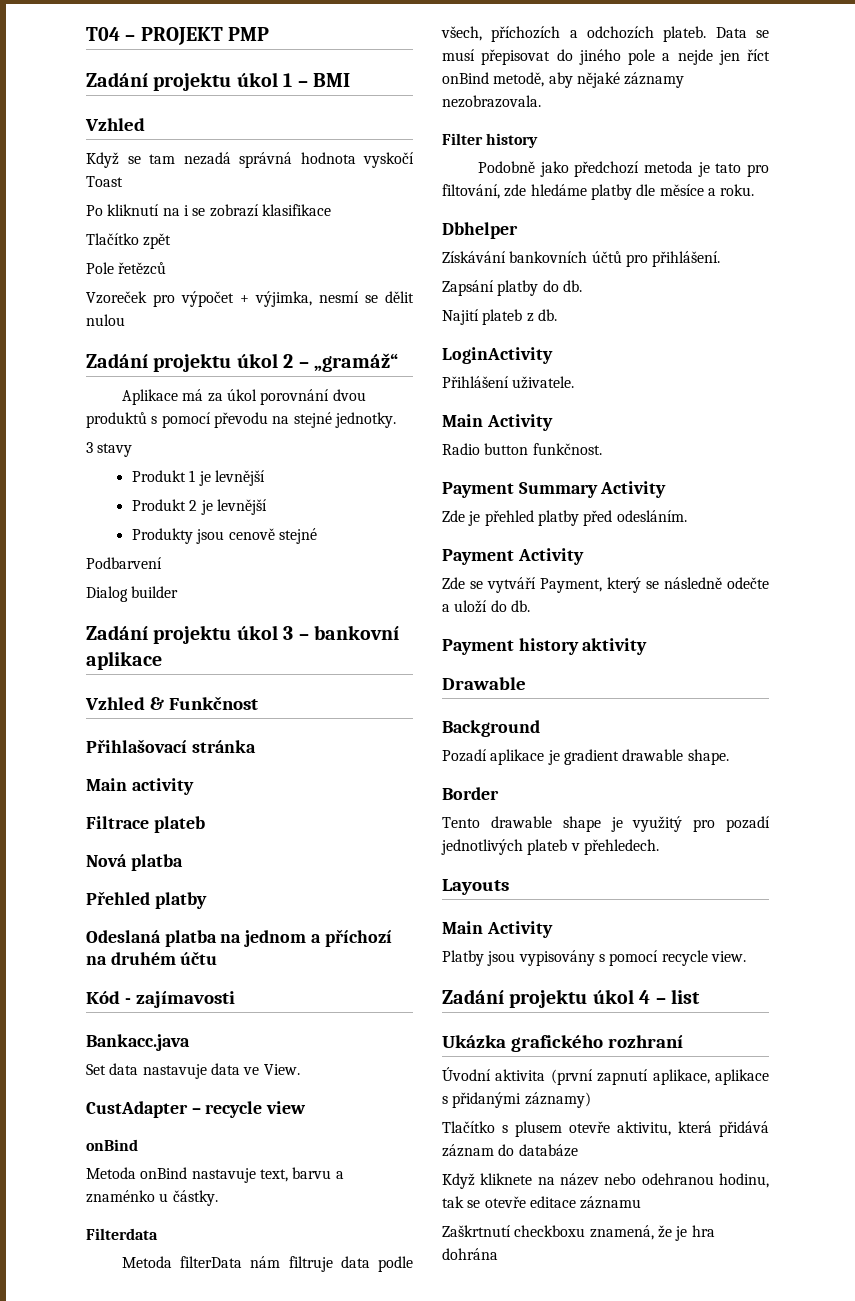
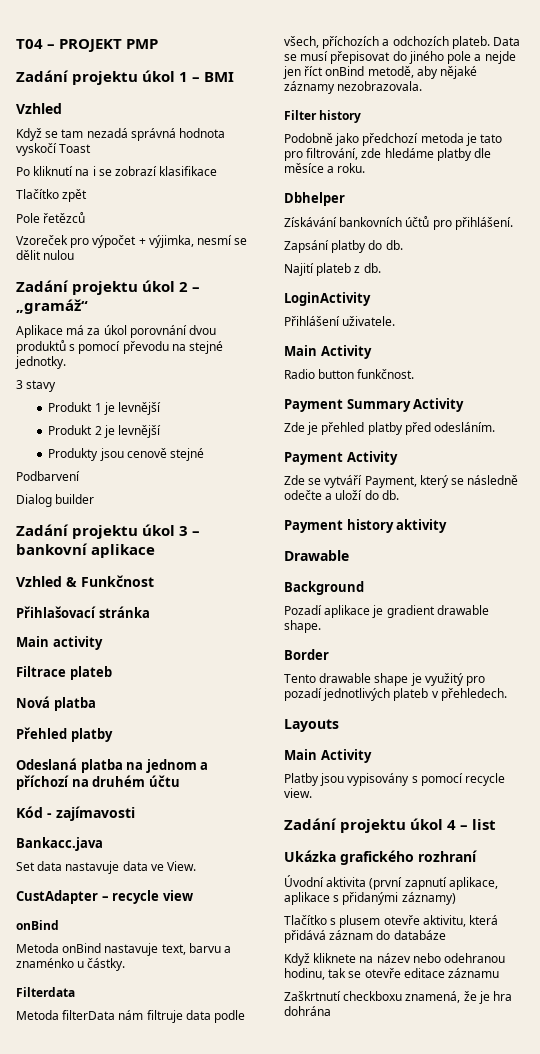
[442,184,500,199] filtování, -> [306,148,359,160] filtrování,

